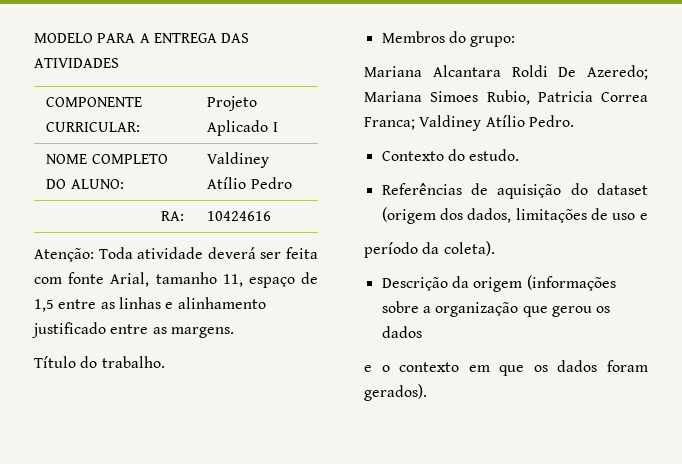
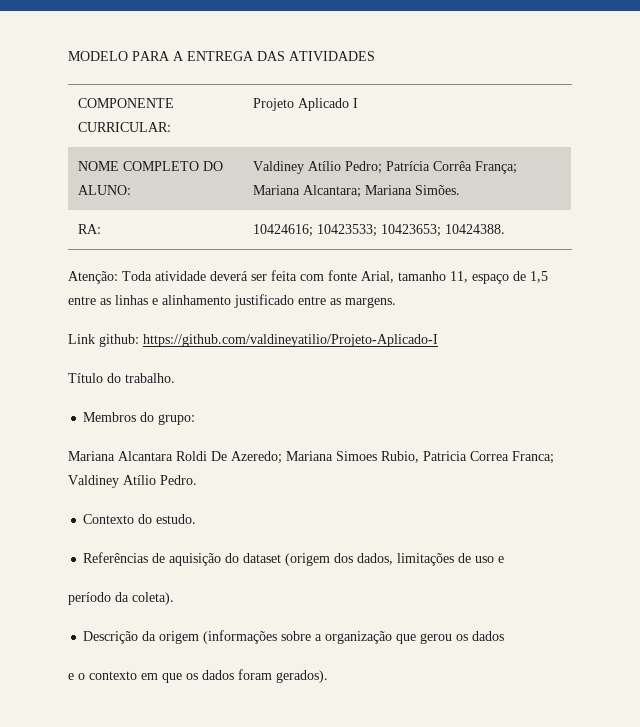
[250,177,292,189] [160,211,184,221] [207,211,272,221] Pedro // RA: | 10424616 -> [344,161,517,174] [252,185,460,198] [77,224,101,234] [252,224,505,237] Pedro; Patrícia Corrêa França; Mariana Alcantara; Mariana Simões. // RA: | 10424616; 10423533; 10423653; 10424388.
(234, 332) none -> [68,334,438,347] // Link github: https://github.com/valdineyatilio/Projeto-Aplicado-I

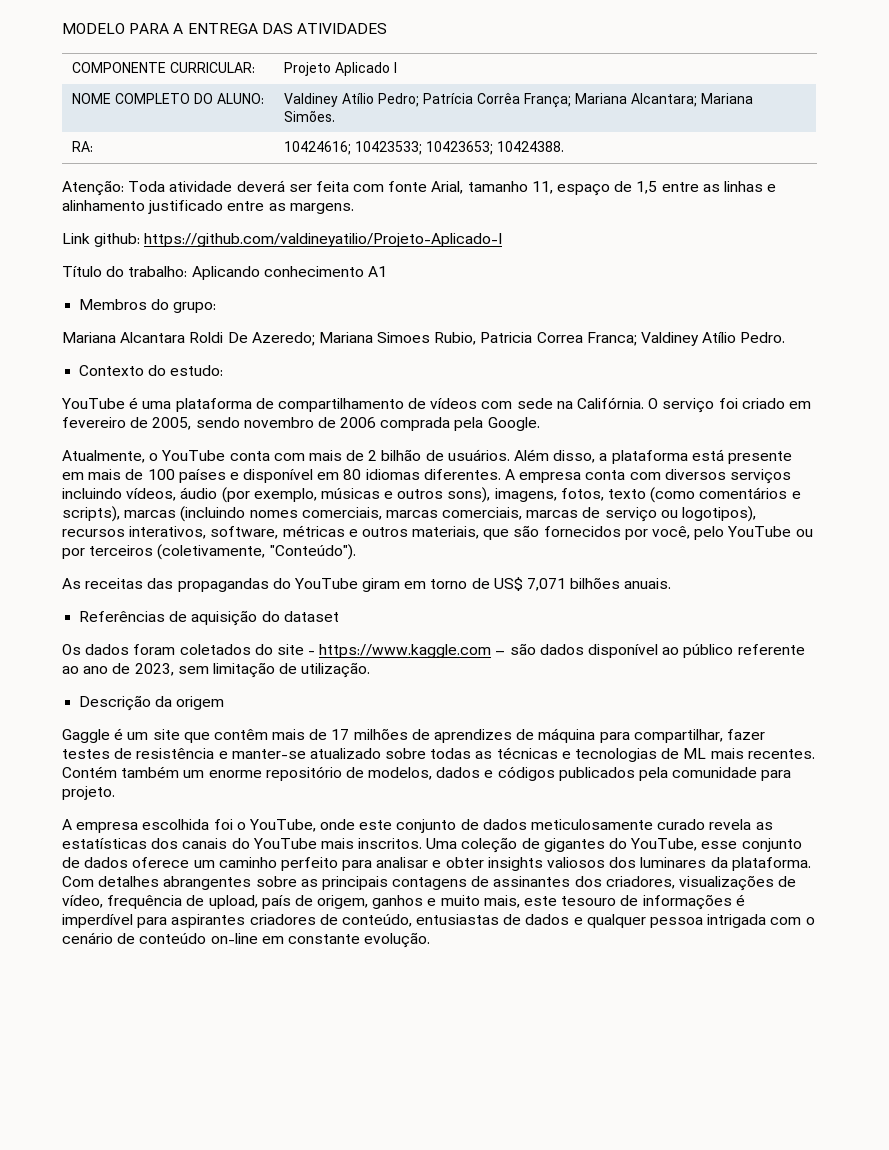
[125,373,175,383] trabalho. -> [128,266,387,280] trabalho: Aplicando conhecimento A1
[156,514,197,524] estudo. -> [170,365,224,376] [61,397,811,413] [62,417,540,431] [62,449,792,464] [62,469,791,484] [62,487,801,503] [62,506,757,522] [62,525,813,540] [62,544,356,560] [62,577,672,592] estudo: // YouTube é uma plataforma de compartilhamento de vídeos com sede na Califórnia. O serviço foi criado em fevereiro de 2005, sendo novembro de 2006 comprada pela Google. // Atualmente, o YouTube conta com mais de 2 bilhão de usuários. Além disso, a plataforma está presente em mais de 100 países e disponível em 80 idiomas diferentes. A empresa conta com diversos serviços incluindo vídeos, áudio (por exemplo, músicas e outros sons), imagens, fotos, texto (como comentários e scripts), marcas (incluindo nomes comerciais, marcas comerciais, marcas de serviço ou logotipos), recursos interativos, software, métricas e outros materiais, que são fornecidos por você, pelo YouTube ou por terceiros (coletivamente, "Conteúdo"). // As receitas das propagandas do YouTube giram em torno de US$ 7,071 bilhões anuais.
[285,553,505,566] [68,592,174,605] [83,630,505,644] [68,669,328,683] (origem dos dados, limitações de uso e // período da coleta). // Descrição da origem (informações sobre a organização que gerou os dados // e o contexto em que os dados foram gerados). -> [62,643,805,658] [62,662,371,678] [79,695,225,711] [62,728,765,743] [62,747,815,762] [62,766,792,781] [62,786,115,800] [62,819,773,833] [62,837,802,853] [62,857,811,871] [62,875,797,891] [62,894,745,910] [62,914,815,928] [62,932,431,948] // Os dados foram coletados do site - https://www.kaggle.com – são dados disponível ao público referente ao ano de 2023, sem limitação de utilização. // Descrição da origem // Gaggle é um site que contêm mais de 17 milhões de aprendizes de máquina para compartilhar, fazer testes de resistência e manter-se atualizado sobre todas as técnicas e tecnologias de ML mais recentes. Contém também um enorme repositório de modelos, dados e códigos publicados pela comunidade para projeto. // A empresa escolhida foi o YouTube, onde este conjunto de dados meticulosamente curado revela as estatísticas dos canais do YouTube mais inscritos. Uma coleção de gigantes do YouTube, esse conjunto de dados oferece um caminho perfeito para analisar e obter insights valiosos dos luminares da plataforma. Com detalhes abrangentes sobre as principais contagens de assinantes dos criadores, visualizações de vídeo, frequência de upload, país de origem, ganhos e muito mais, este tesouro de informações é imperdível para aspirantes criadores de conteúdo, entusiastas de dados e qualquer pessoa intrigada com o cenário de conteúdo on-line em constante evolução.

